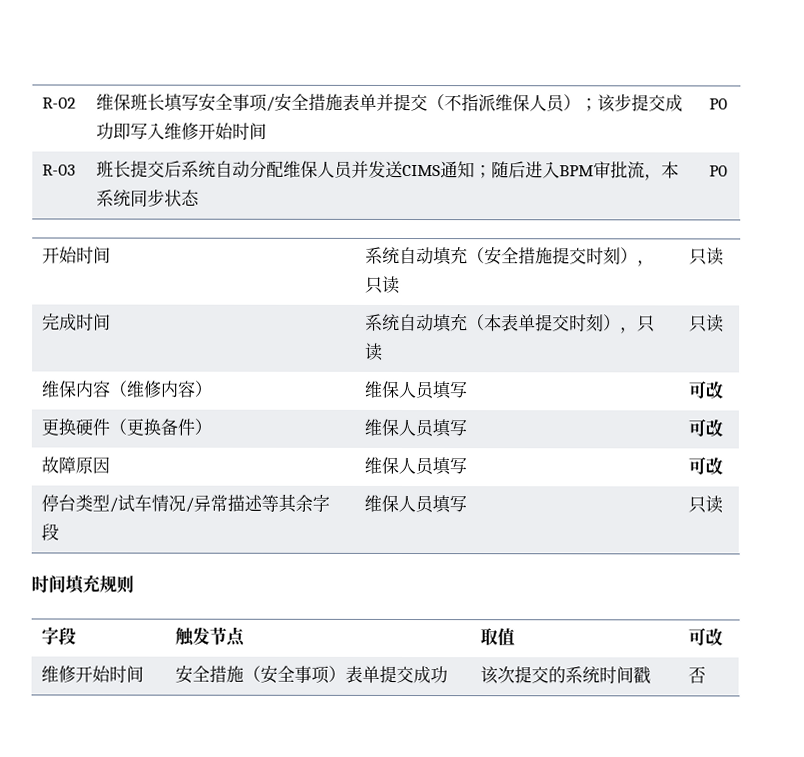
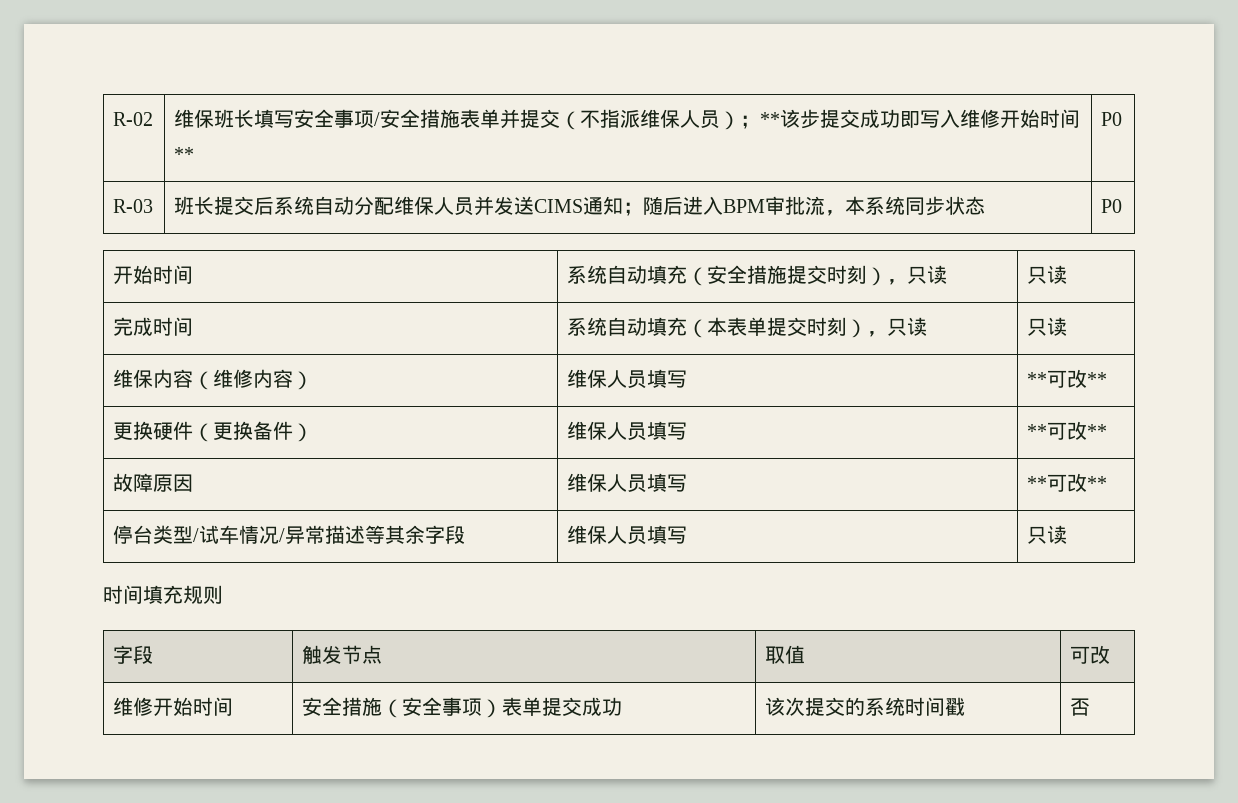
(599, 105) none -> [760,112,781,126] **
(268, 131) none -> [174,147,195,161] **
[688,380,724,400] 可改 -> [1027,369,1108,388] **可改**
[688,418,724,438] 可改 -> [1027,421,1108,440] **可改**
[688,456,724,476] 可改 -> [1027,473,1108,492] **可改**

